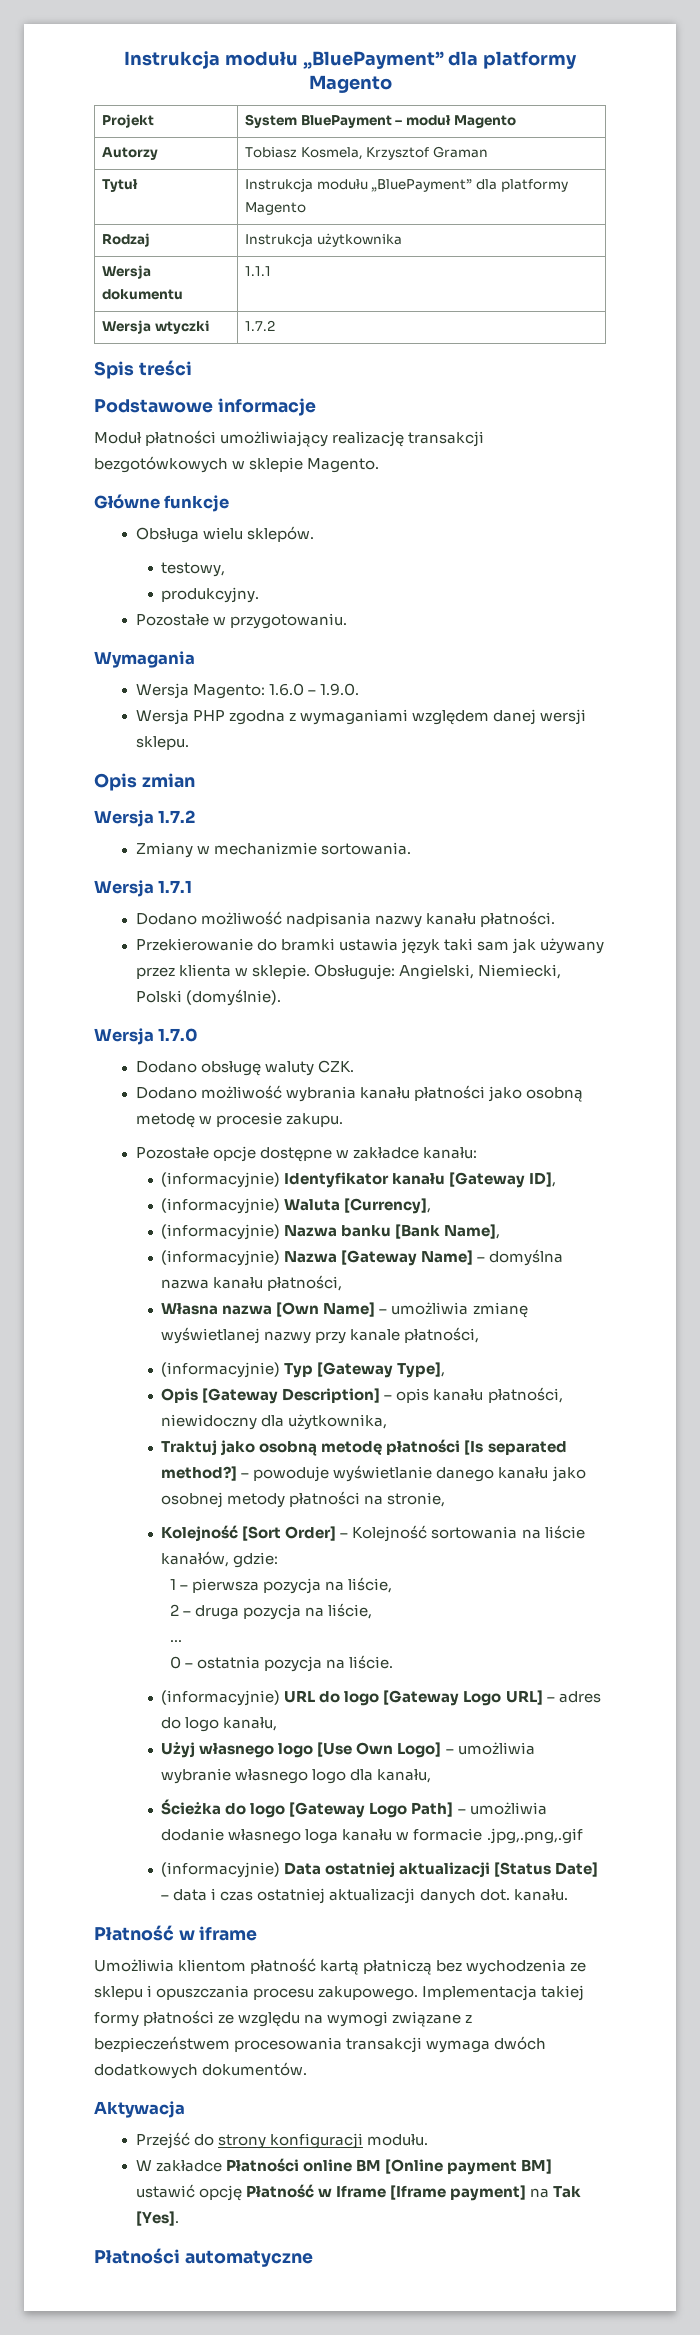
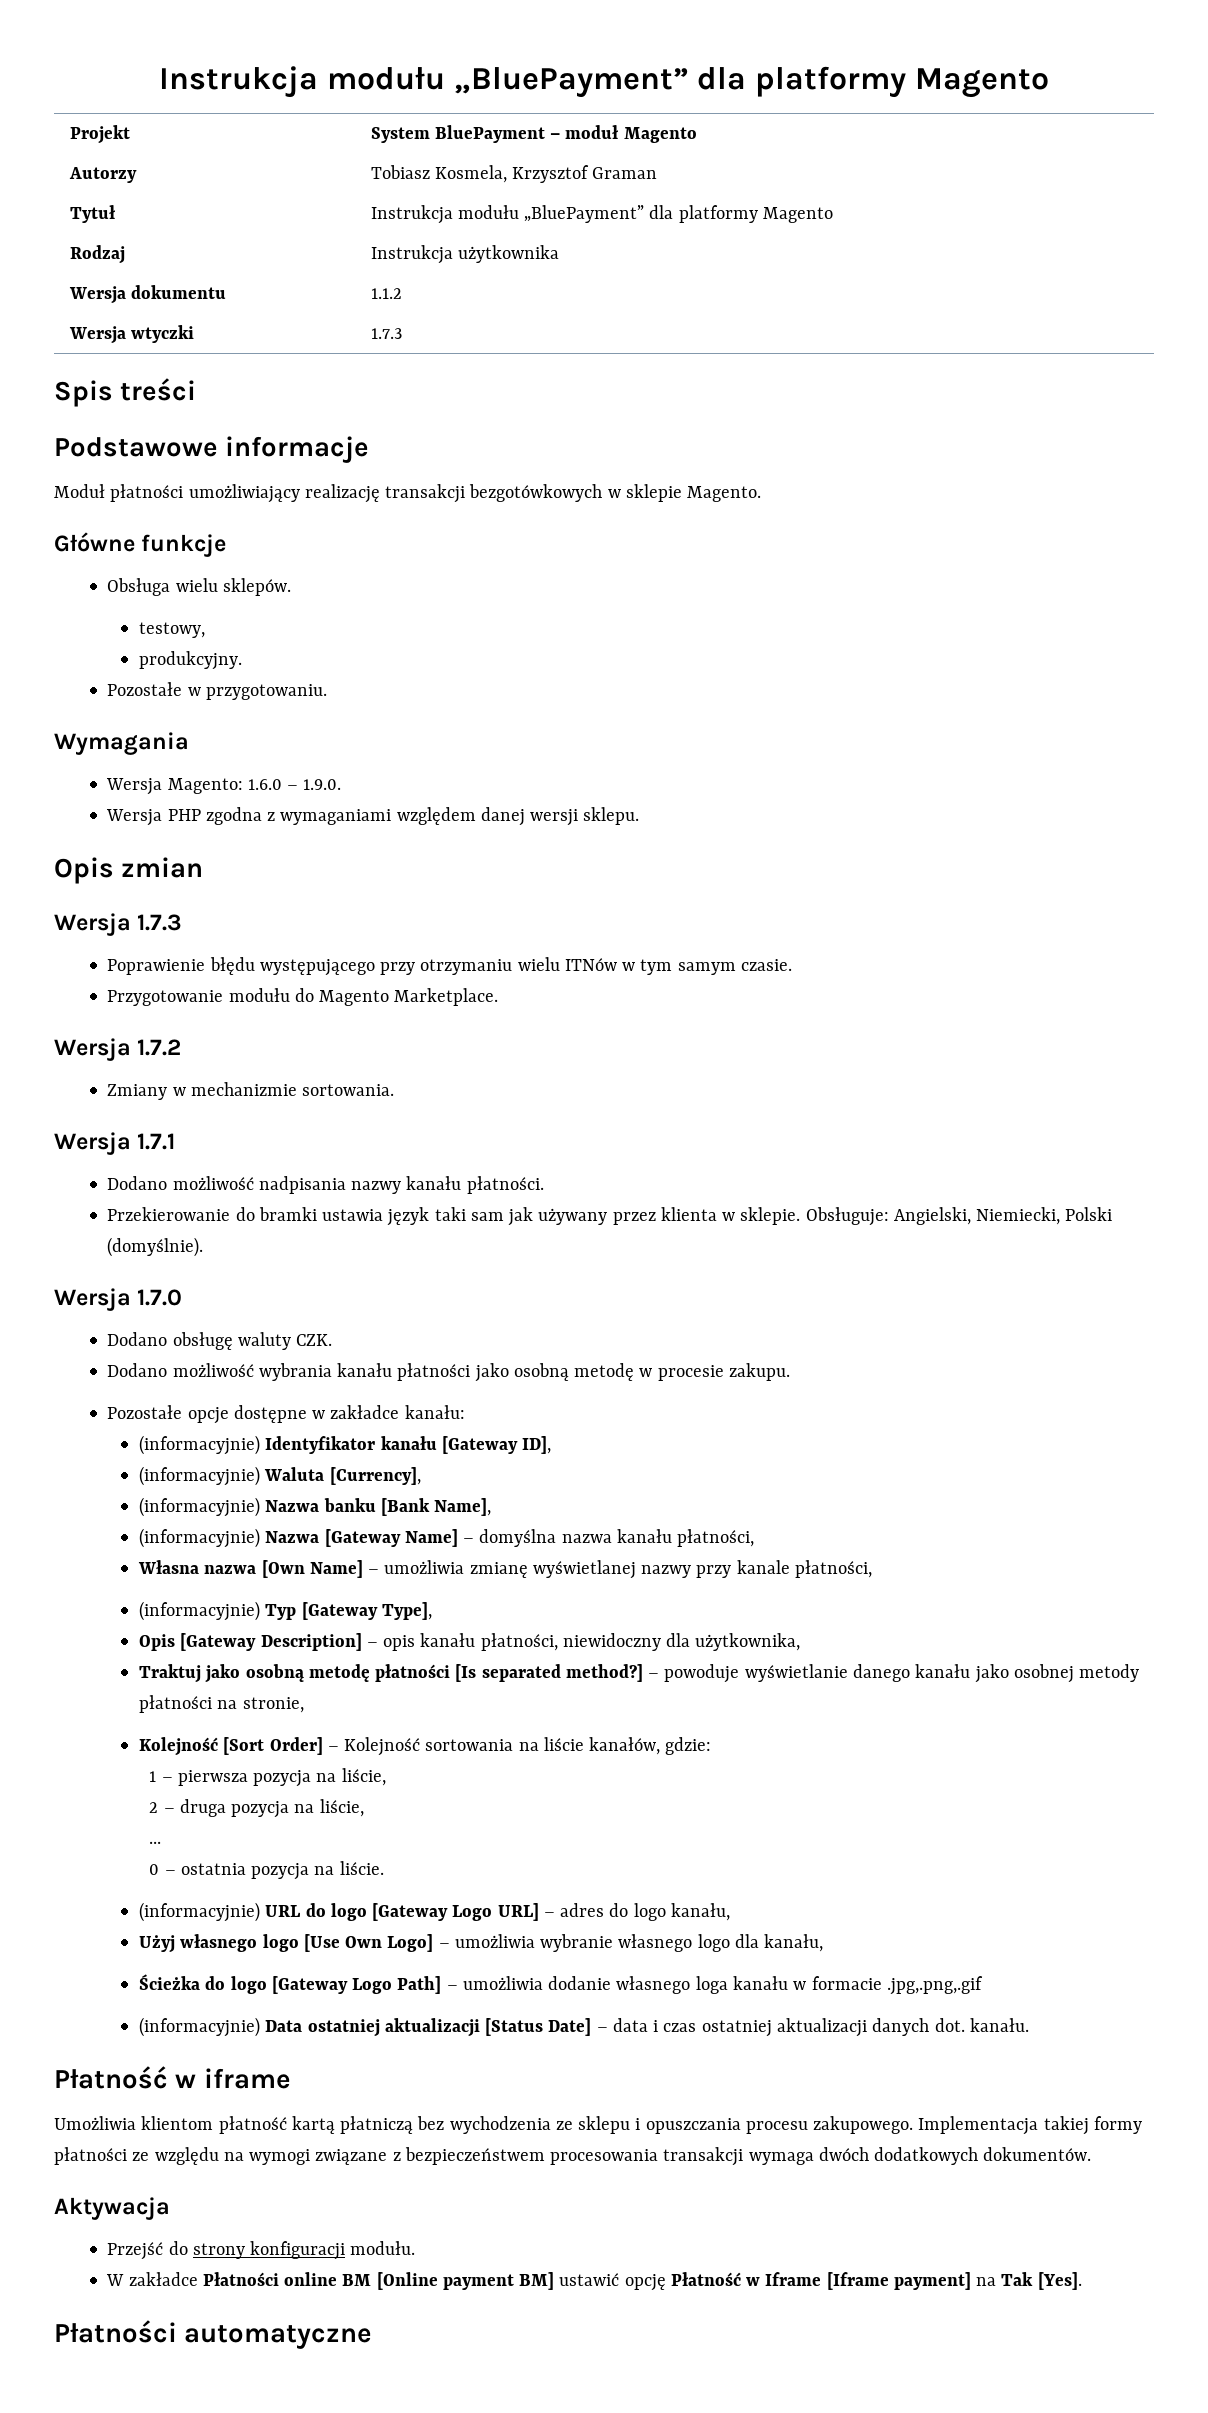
[244,266,271,276] 1.1.1 -> [370,288,402,299] 1.1.2
[244,320,275,331] 1.7.2 -> [370,328,402,339] 1.7.3
(195, 780) none -> [54,913,183,936] [107,957,792,976] [107,988,499,1006] // Wersja 1.7.3 // Poprawienie błędu występującego przy otrzymaniu wielu ITNów w tym samym czasie. // Przygotowanie modułu do Magento Marketplace.

